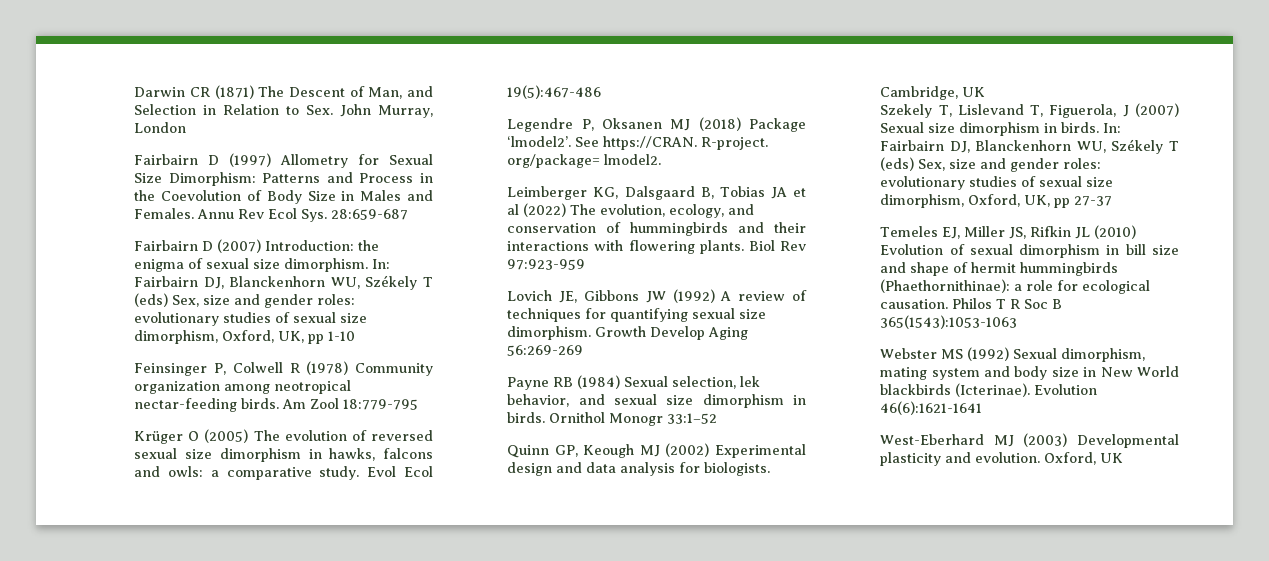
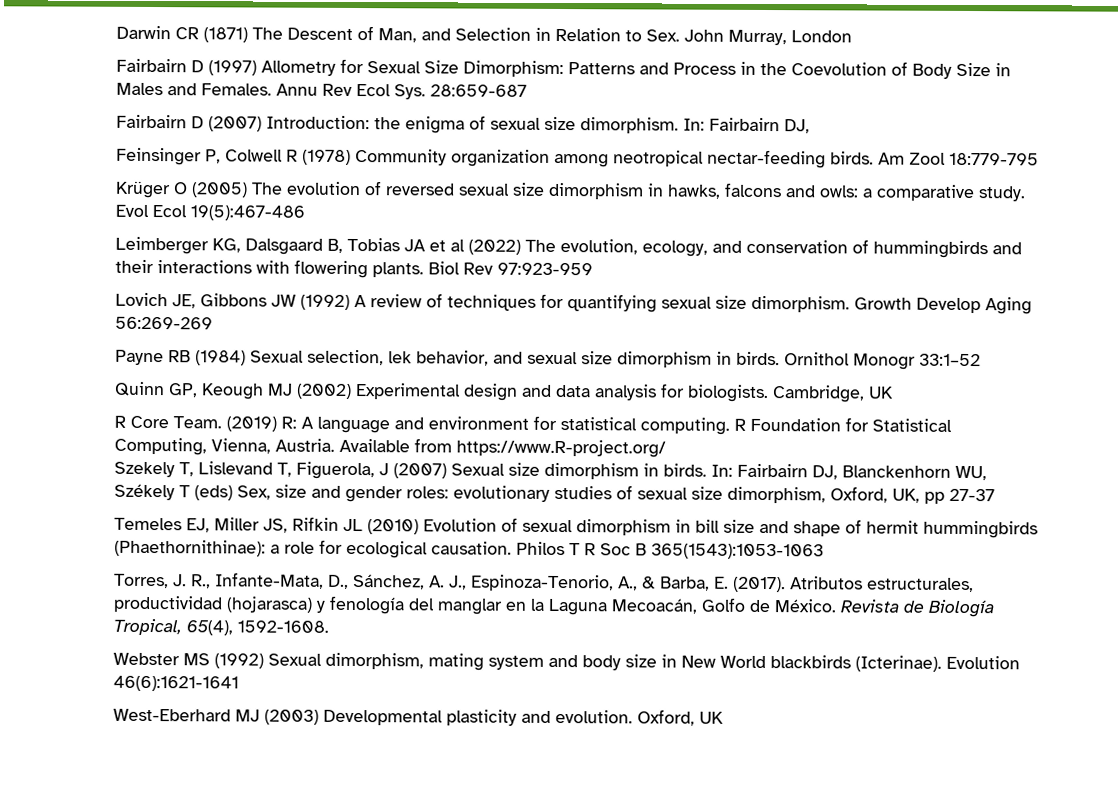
[229,275,433,290] [134,293,356,308] [134,312,368,326] [134,330,356,344] Blanckenhorn WU, Székely T (eds) Sex, size and gender roles: evolutionary studies of sexual size dimorphism, Oxford, UK, pp 1-10 -> (810, 126) none
[507,117,806,132] [507,136,769,150] [507,154,662,168] // Legendre P, Oksanen MJ (2018) Package ‘lmodel2’. See https://CRAN. R-project. org/package= lmodel2. -> (305, 213) none
(986, 92) none -> [113,415,952,435] [113,437,666,458] // R Core Team. (2019) R: A language and environment for statistical computing. R Foundation for Statistical Computing, Vienna, Austria. Available from https://www.R-project.org/
(1018, 322) none -> [113,572,974,593] [112,595,995,618] [112,618,329,636] // Torres, J. R., Infante-Mata, D., Sánchez, A. J., Espinoza-Tenorio, A., & Barba, E. (2017). Atributos estructurales, productividad (hojarasca) y fenología del manglar en la Laguna Mecoacán, Golfo de México. Revista de Biología Tropical, 65(4), 1592-1608.

